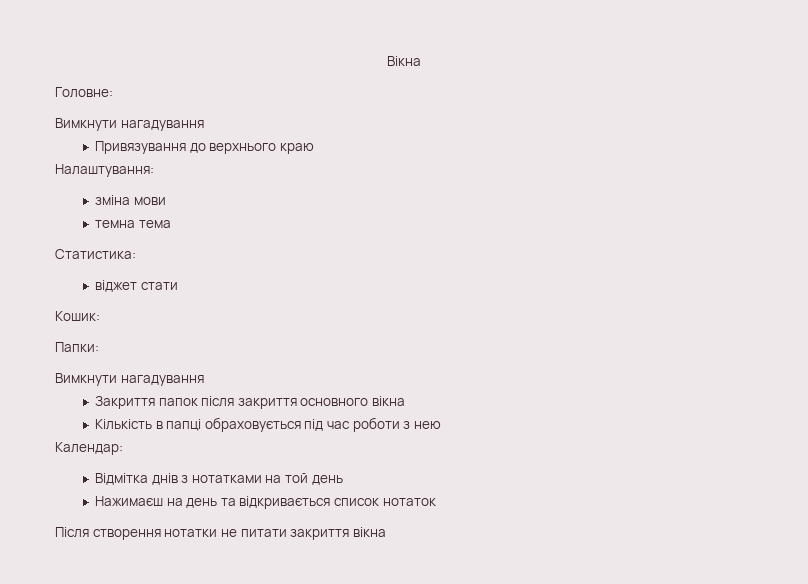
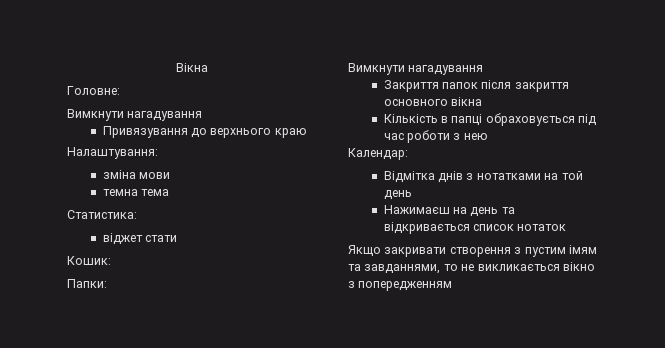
[55,527,386,540] Після створення нотатки не питати закриття вікна -> [348,245,597,257] [348,262,595,274] [348,281,453,291] Якщо закривати створення з пустим імям та завданнями, то не викликається вікно з попередженням

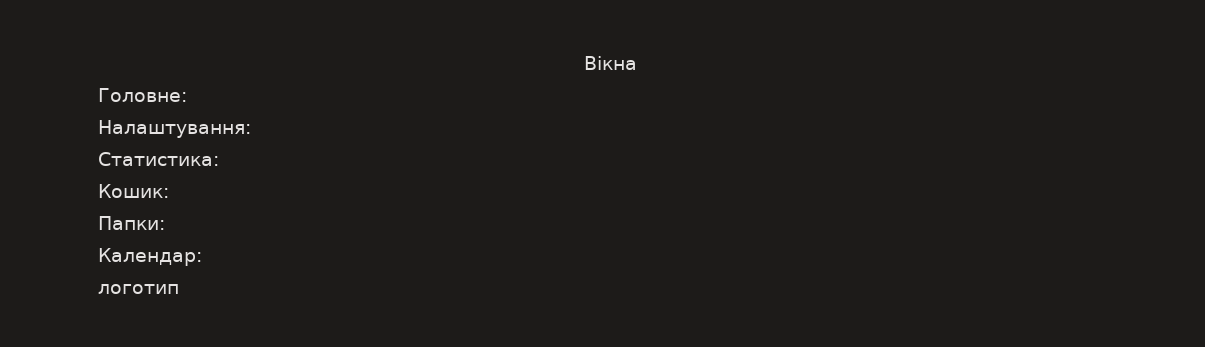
[67,109,203,121] [102,126,307,138] [67,147,158,159] [102,170,171,179] [102,189,170,196] Вимкнути нагадування // Привязування до верхнього краю // Налаштування: // зміна мови // темна тема -> [98,120,251,138] Налаштування:
[102,233,178,245] // віджет стати -> (219, 159) none
[348,63,484,75] [383,80,569,92] [383,97,483,106] [383,113,597,126] [383,130,488,143] [348,148,408,160] [383,171,583,183] [383,190,412,200] [383,205,515,217] [383,222,567,234] [348,245,597,257] [348,262,595,274] [348,281,453,291] Вимкнути нагадування // Закриття папок після закриття основного вікна // Кількість в папці обраховується під час роботи з нею // Календар: // Відмітка днів з нотатками на той день // Нажимаєш на день та відкривається список нотаток // Якщо закривати створення з пустим імям та завданнями, то не викликається вікно з попередженням -> [98,248,202,266] [98,284,179,294] Календар: // логотип

